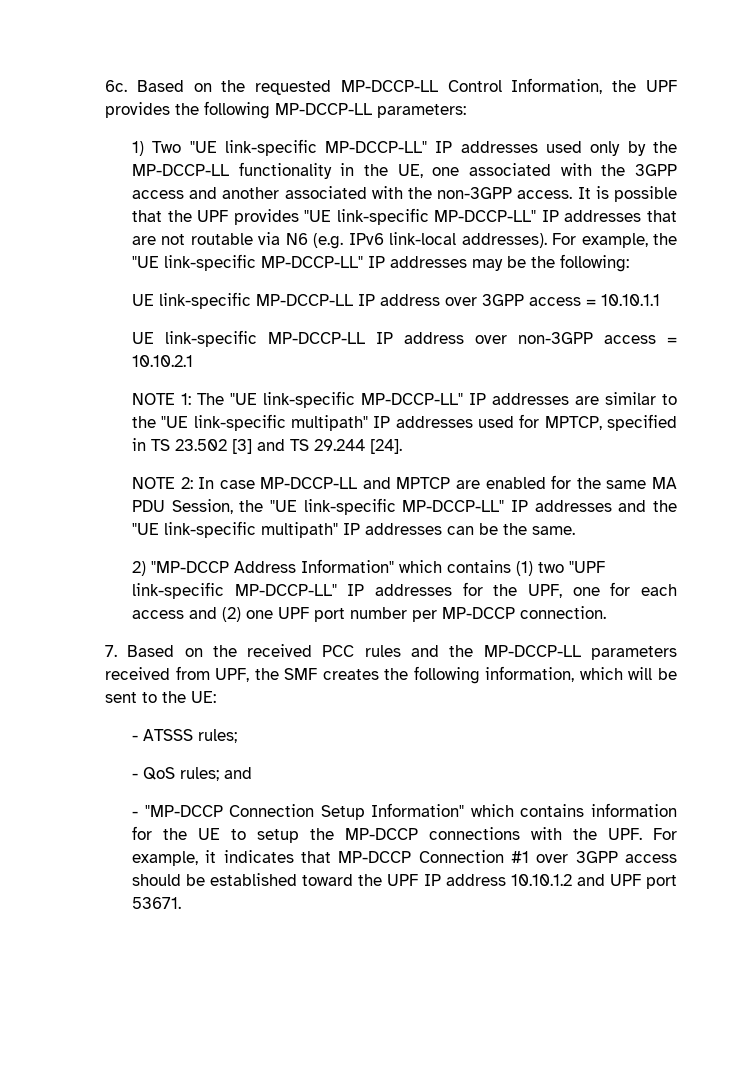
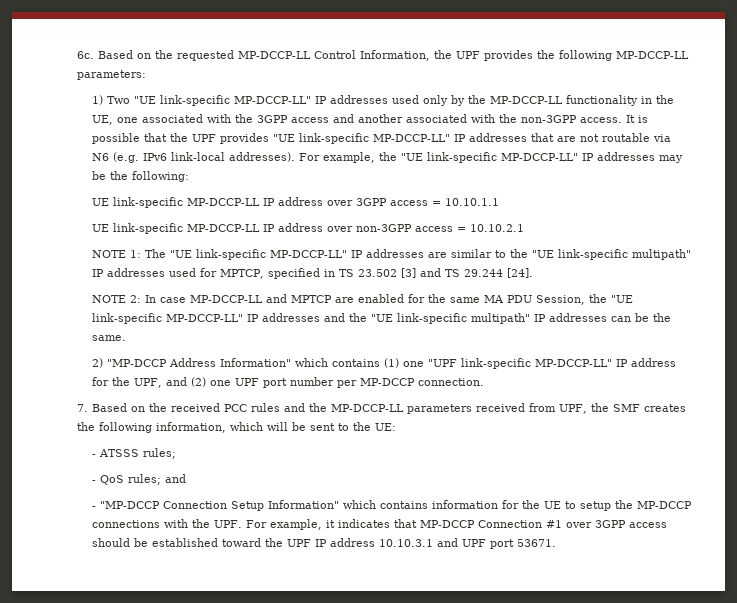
[537,562,564,573] two -> [402,361,424,367] one
[374,584,452,596] addresses -> [630,358,676,367] address
[572,582,677,596] [131,610,184,619] one for each access -> (162, 383) none
[510,874,572,886] 10.10.1.2 -> [378,539,433,547] 10.10.3.1

